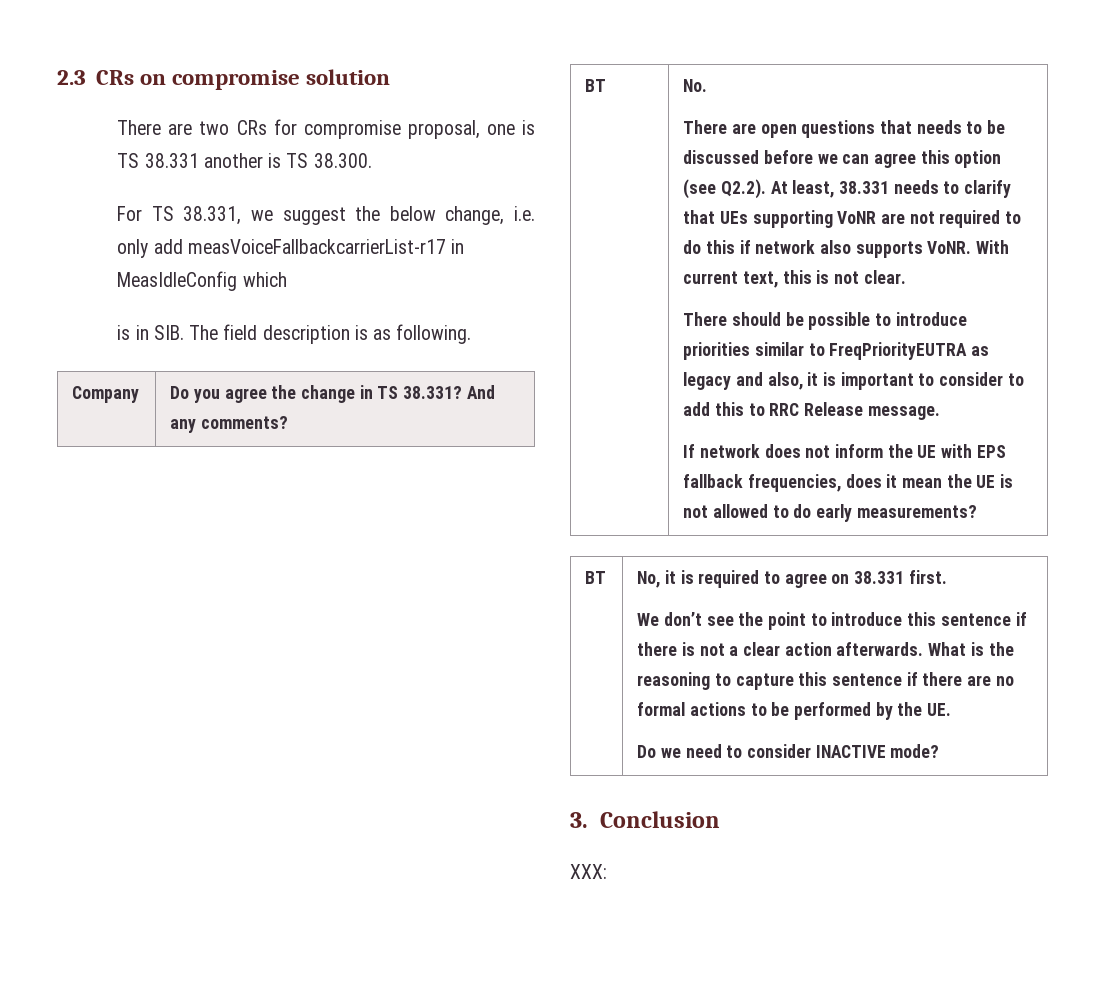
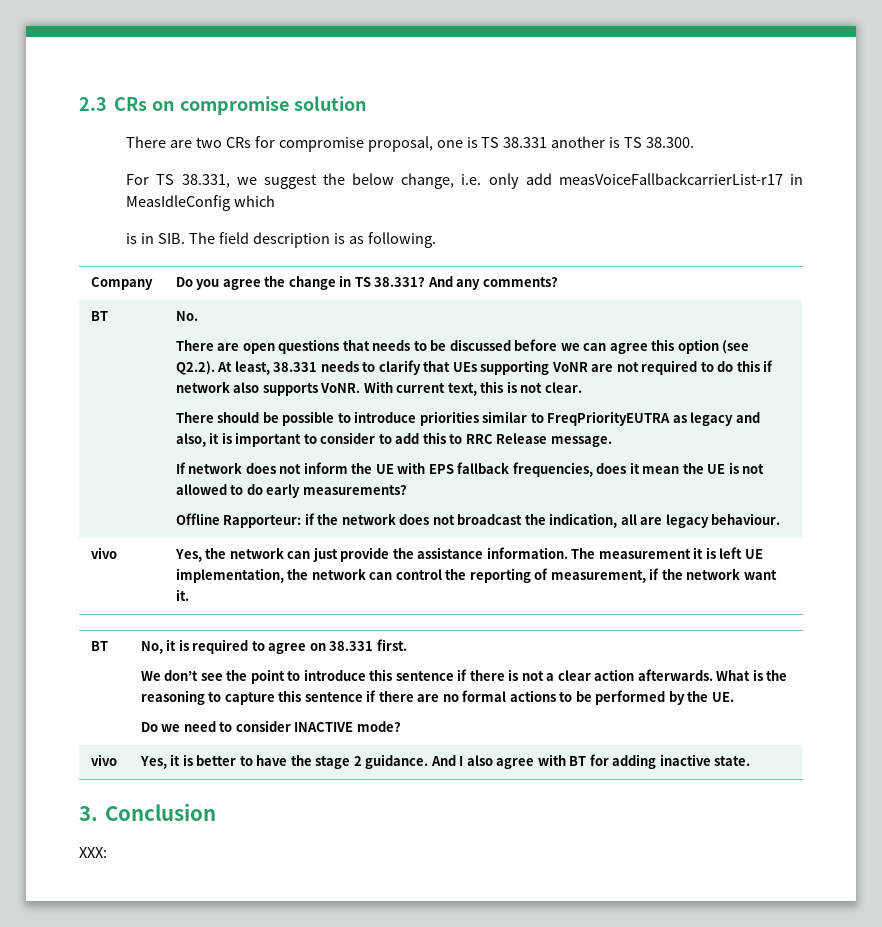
(977, 511) none -> [175,513,781,528] [90,547,117,559] [174,547,763,562] [175,568,777,583] [175,589,189,601] // Offline Rapporteur: if the network does not broadcast the indication, all are legacy behaviour. // vivo | Yes, the network can just provide the assistance information. The measurement it is left UE implementation, the network can control the reporting of measurement, if the network want it.
(940, 751) none -> [90,754,117,766] [139,754,751,769] // vivo | Yes, it is better to have the stage 2 guidance. And I also agree with BT for adding inactive state.

